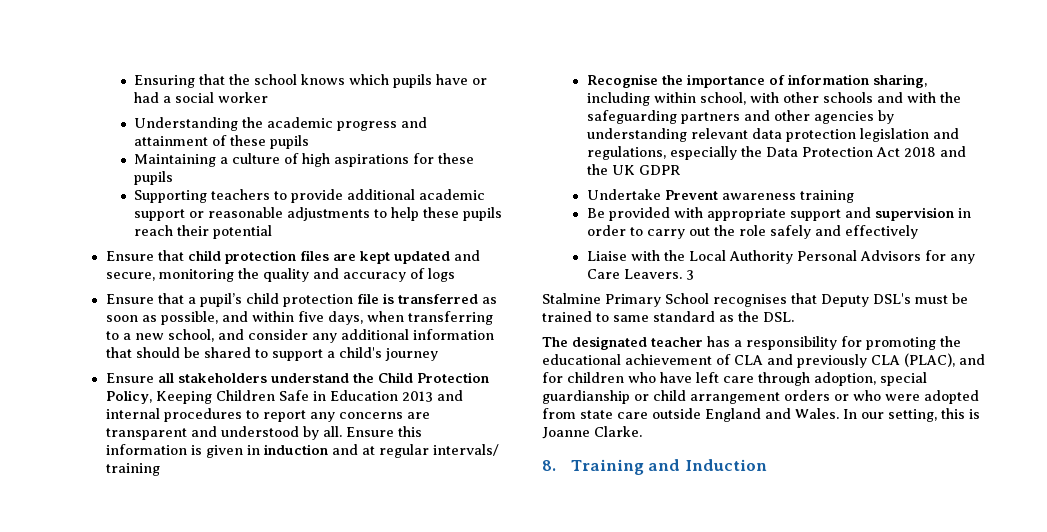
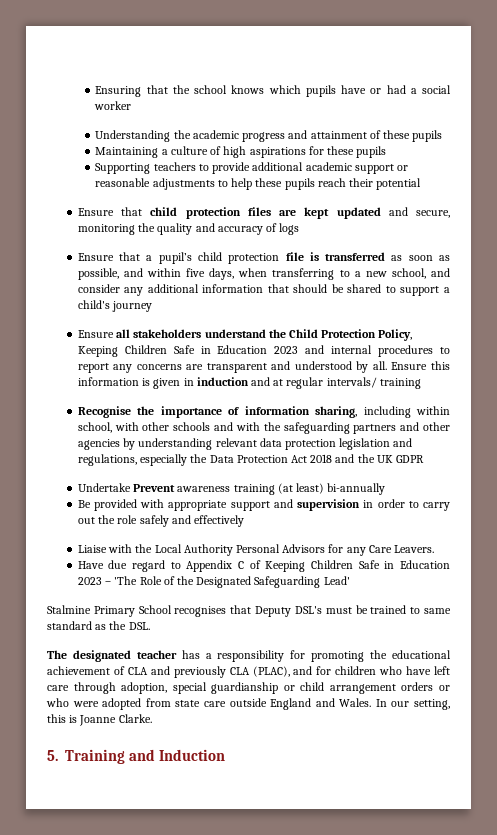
[401,391,433,402] 2013 -> [274,346,299,354] 2023
(854, 196) none -> [277,483,386,495] (at least) bi-annually
[685,270,694,280] 3 -> [77,560,450,572] [77,576,350,588] // Have due regard to Appendix C of Keeping Children Safe in Education 2023 – 'The Role of the Designated Safeguarding Lead'
[542,460,556,471] 8. -> [47,750,58,761] 5.

